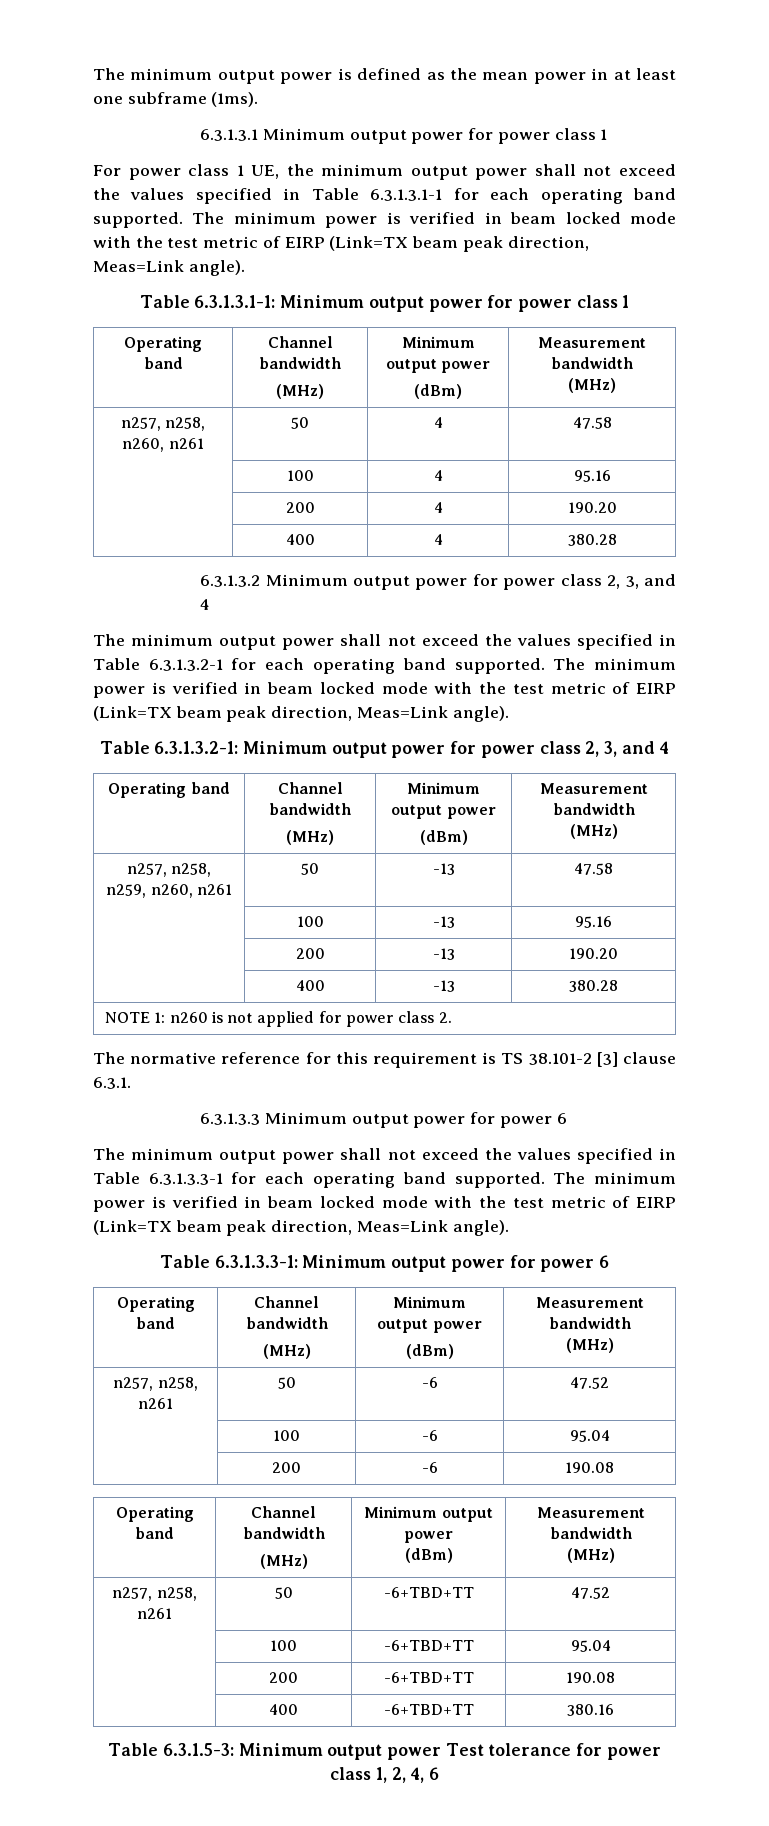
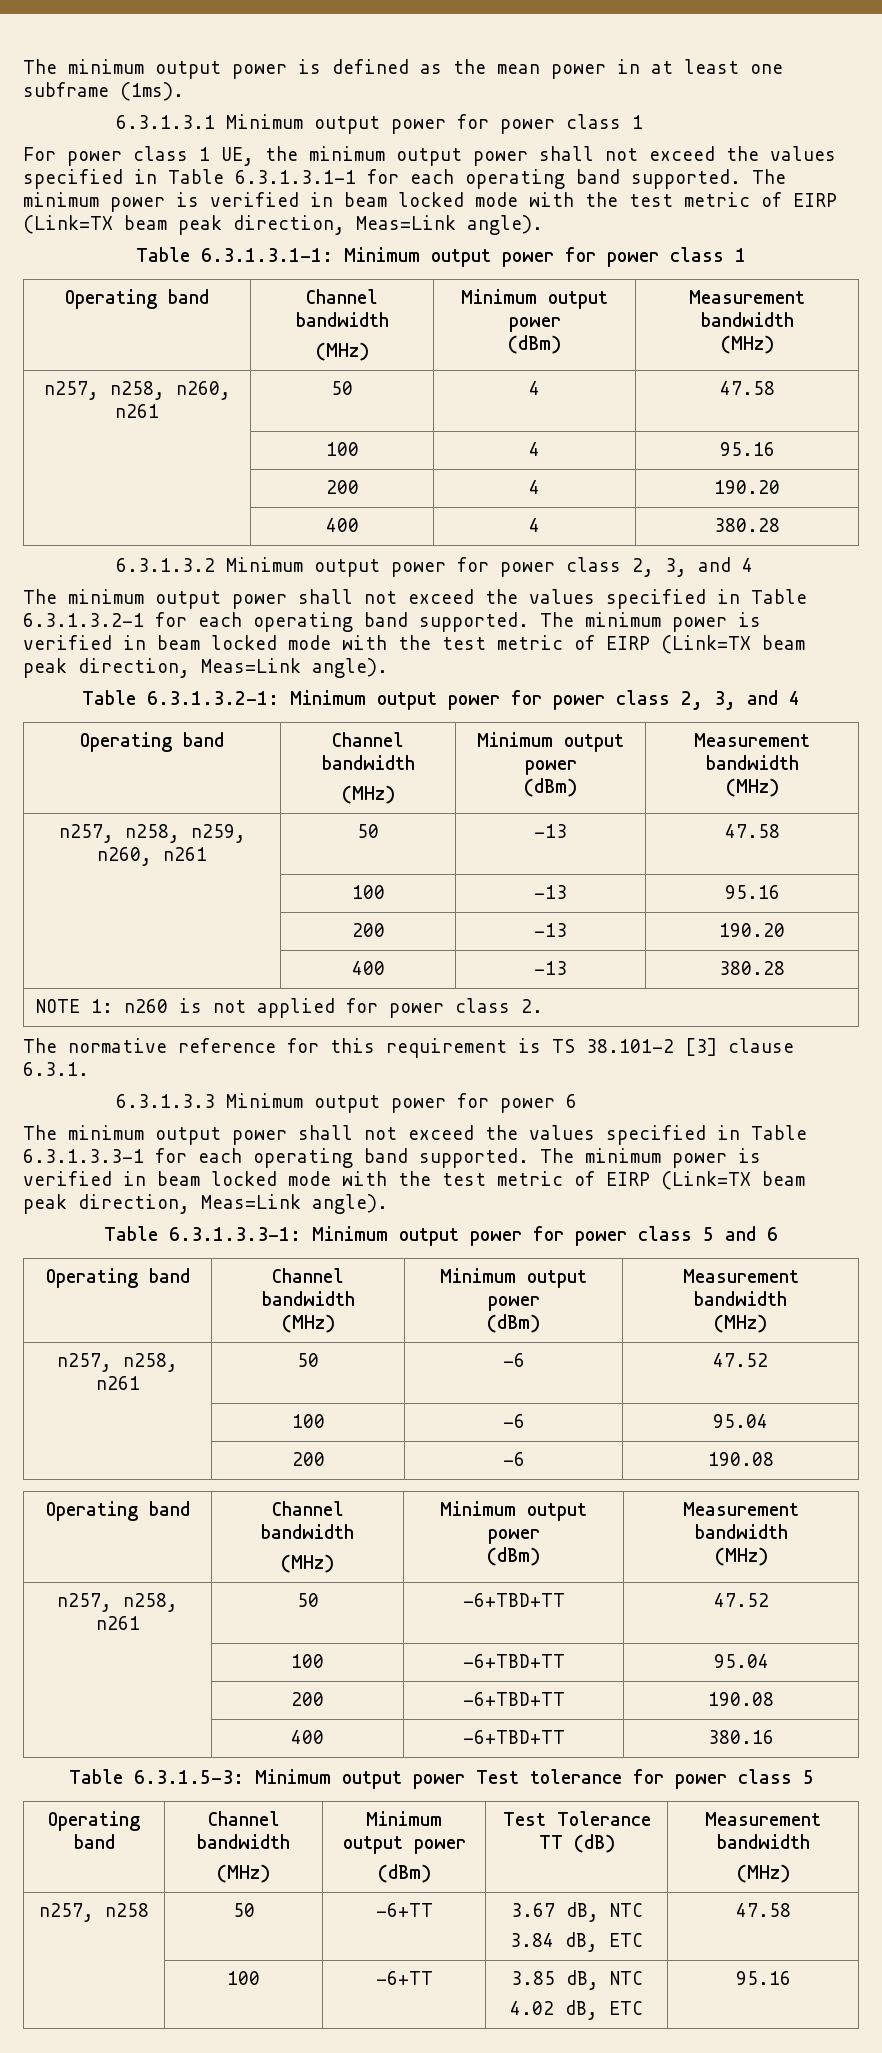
(595, 1265) none -> [638,1226,756,1241] class 5 and
[375,1767,439,1783] 1, 2, 4, 6 -> [802,1770,814,1784] [48,1811,140,1831] [73,1834,115,1849] [207,1811,280,1826] [197,1834,290,1849] [217,1864,270,1883] [366,1811,442,1826] [342,1836,466,1854] [377,1864,431,1883] [502,1811,651,1826] [538,1834,615,1853] [705,1812,821,1826] [716,1834,810,1849] [736,1864,790,1883] [39,1903,149,1922] [232,1903,255,1917] [375,1903,433,1917] [510,1902,643,1922] [510,1932,643,1952] [735,1903,791,1917] [227,1971,260,1985] [375,1971,433,1985] [510,1970,643,1990] [510,2000,643,2020] [735,1971,791,1985] 5 // Operating band | Channel bandwidth // (MHz) | Minimum output power // (dBm) | Test Tolerance TT (dB) | Measurement bandwidth // (MHz) // n257, n258 | 50 | -6+TT | 3.67 dB, NTC // 3.84 dB, ETC | 47.58 // | 100 | -6+TT | 3.85 dB, NTC // 4.02 dB, ETC | 95.16

